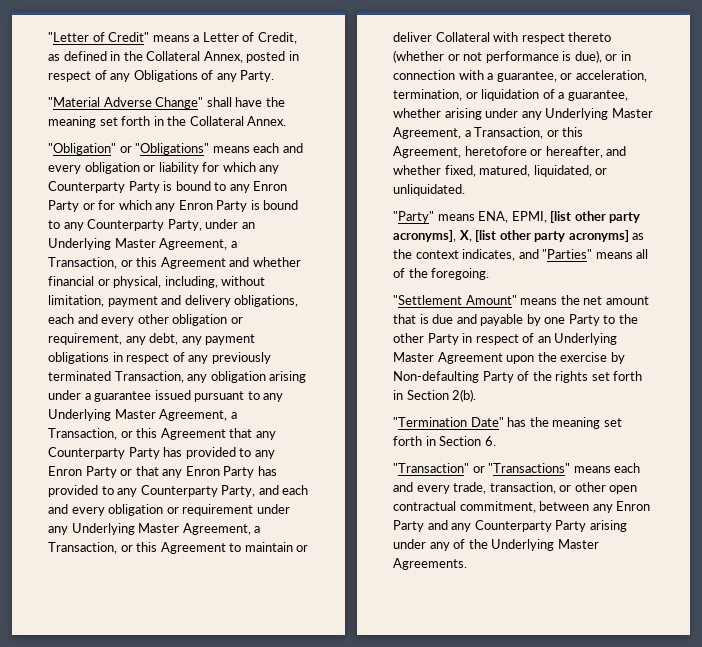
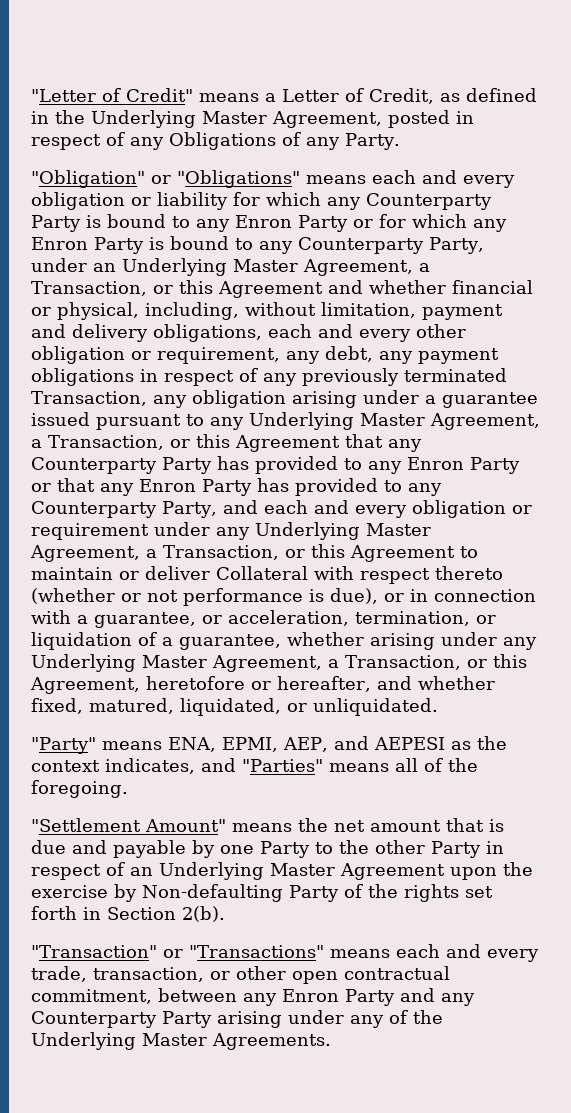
[146,51,243,63] Collateral Annex, -> [91,110,382,128] Underlying Master Agreement,
[48,97,285,109] [48,116,287,128] // "Material Adverse Change" shall have the meaning set forth in the Collateral Annex. -> (400, 141) none
[550,211,641,223] [393,230,629,242] [list other party acronyms], X, [list other party acronyms] -> [282,736,445,752] AEP, and AEPESI
[393,417,622,429] [393,436,496,446] // "Termination Date" has the meaning set forth in Section 6. -> (225, 914) none

